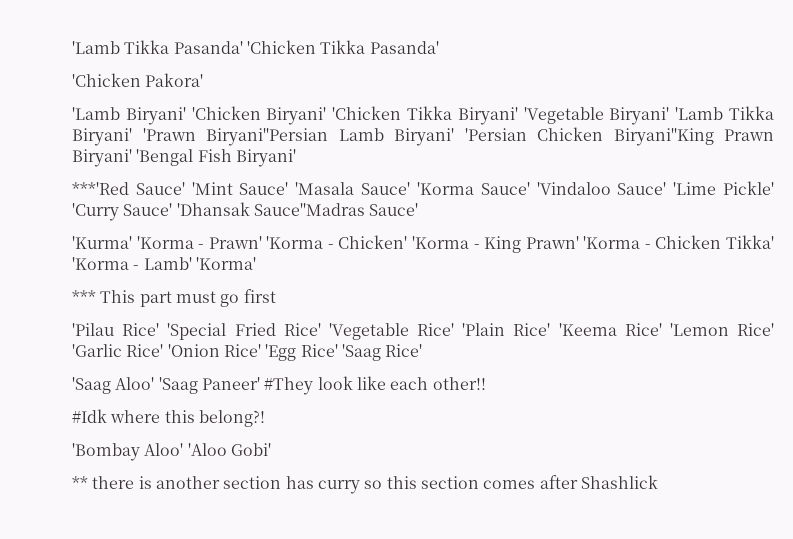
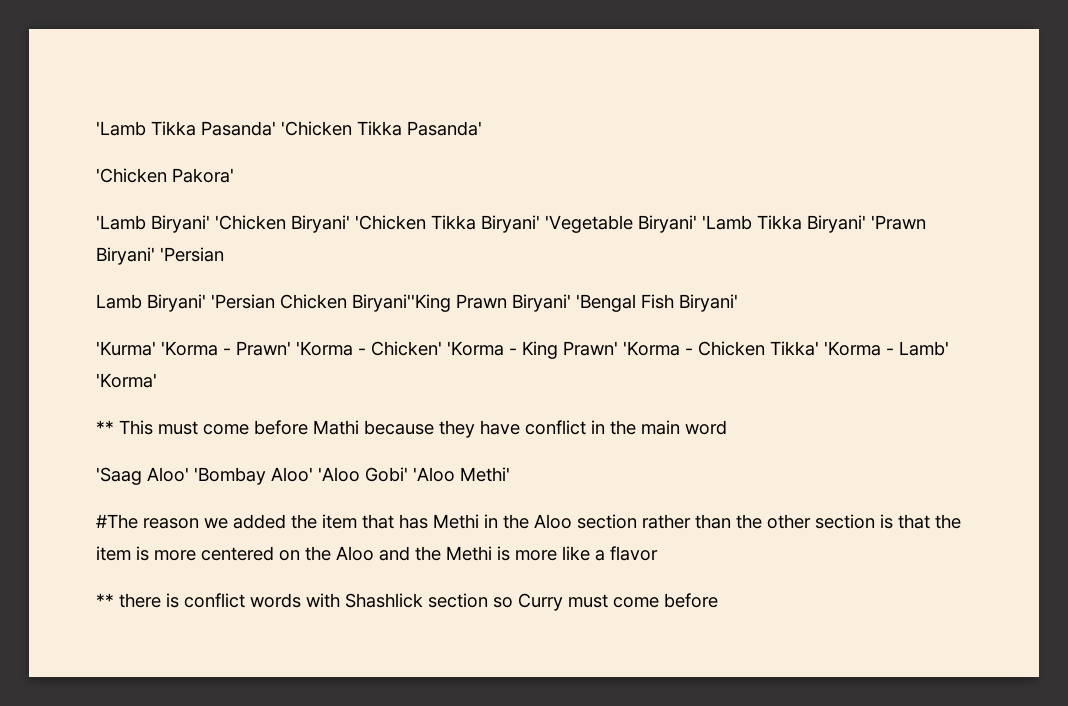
[206,128,328,146] Biryani''Persian -> [96,247,224,265] Biryani' 'Persian //
[72,181,775,195] [72,202,419,221] // ***'Red Sauce' 'Mint Sauce' 'Masala Sauce' 'Korma Sauce' 'Vindaloo Sauce' 'Lime Pickle' 'Curry Sauce' 'Dhansak Sauce''Madras Sauce' -> (738, 303) none
[72,289,276,307] [72,323,774,340] [72,344,423,361] [72,376,486,395] [72,409,265,427] [72,443,271,461] [72,475,658,494] *** This part must go first // 'Pilau Rice' 'Special Fried Rice' 'Vegetable Rice' 'Plain Rice' 'Keema Rice' 'Lemon Rice' 'Garlic Rice' 'Onion Rice' 'Egg Rice' 'Saag Rice' // 'Saag Aloo' 'Saag Paneer' #They look like each other!! // #Idk where this belong?! // 'Bombay Aloo' 'Aloo Gobi' // ** there is another section has curry so this section comes after Shashlick -> [96,420,727,438] [96,467,510,485] [96,514,961,529] [96,546,658,561] [96,593,718,611] ** This must come before Mathi because they have conflict in the main word // 'Saag Aloo' 'Bombay Aloo' 'Aloo Gobi' 'Aloo Methi' // #The reason we added the item that has Methi in the Aloo section rather than the other section is that the item is more centered on the Aloo and the Methi is more like a flavor // ** there is conflict words with Shashlick section so Curry must come before

